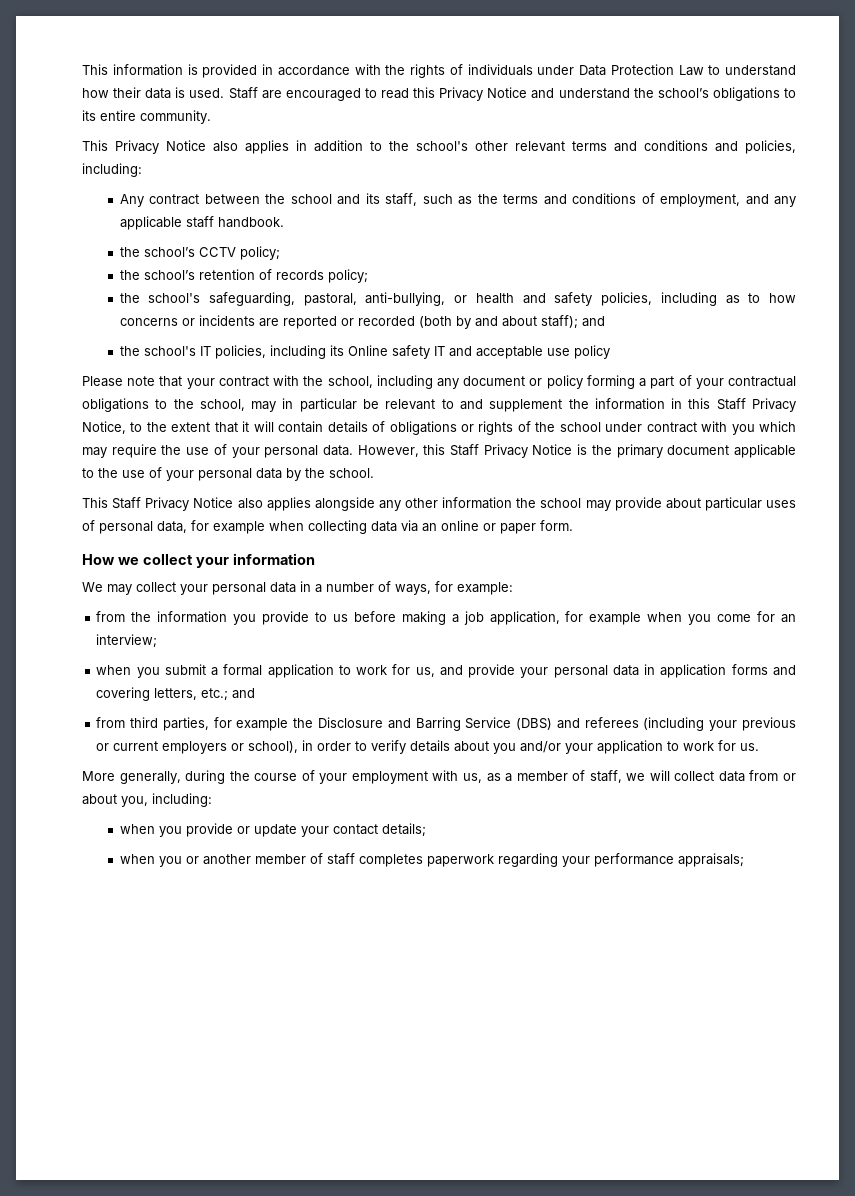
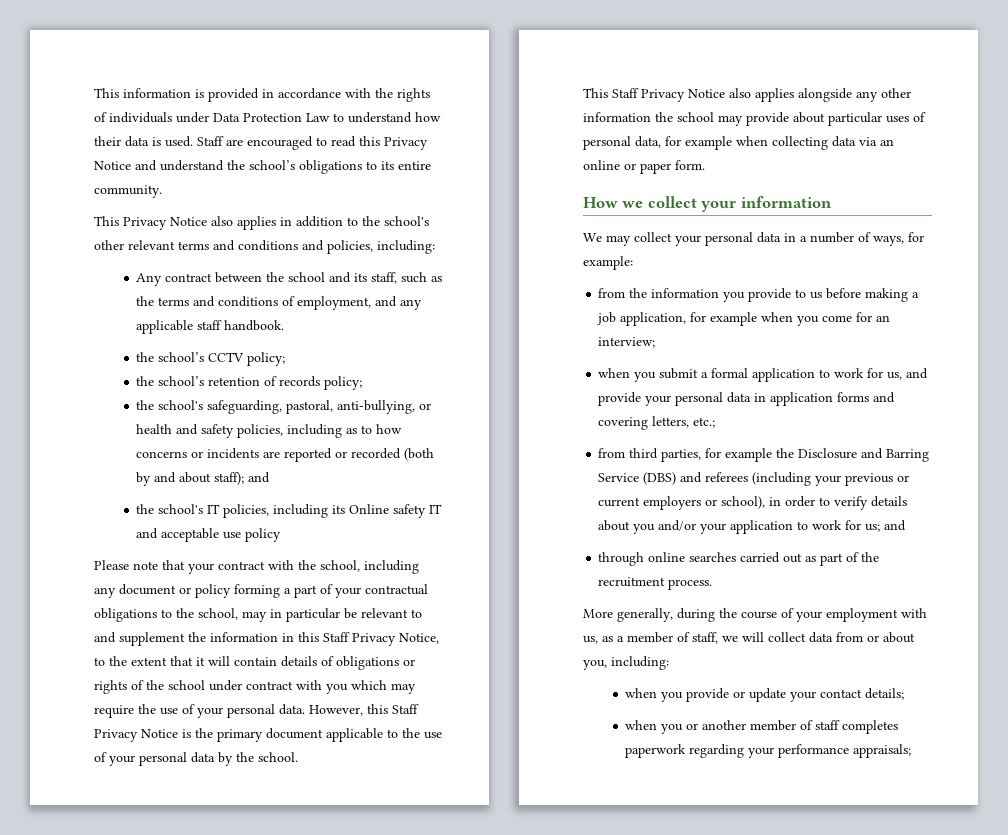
[232,688,256,699] and -> (716, 422) none
[740,743,760,751] us. -> [865,520,907,532] [598,552,880,566] [598,577,713,590] us; and // through online searches carried out as part of the recruitment process.

